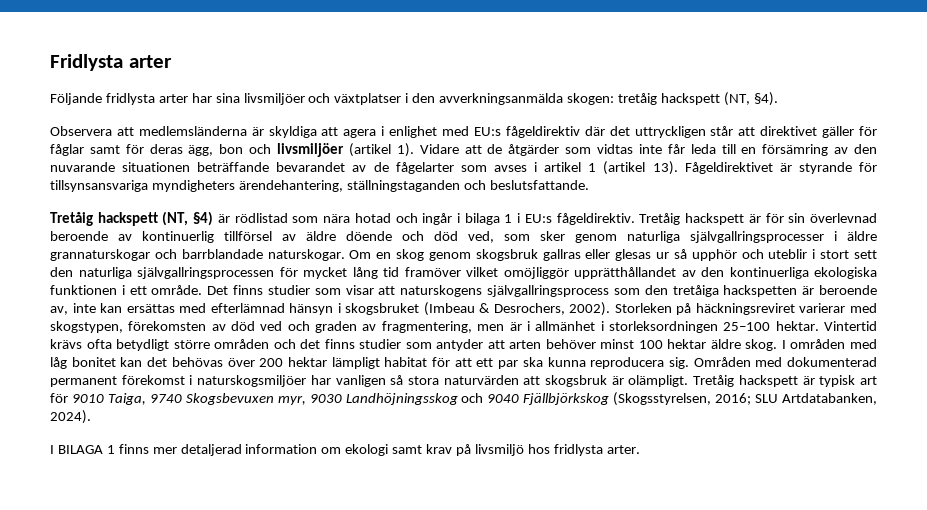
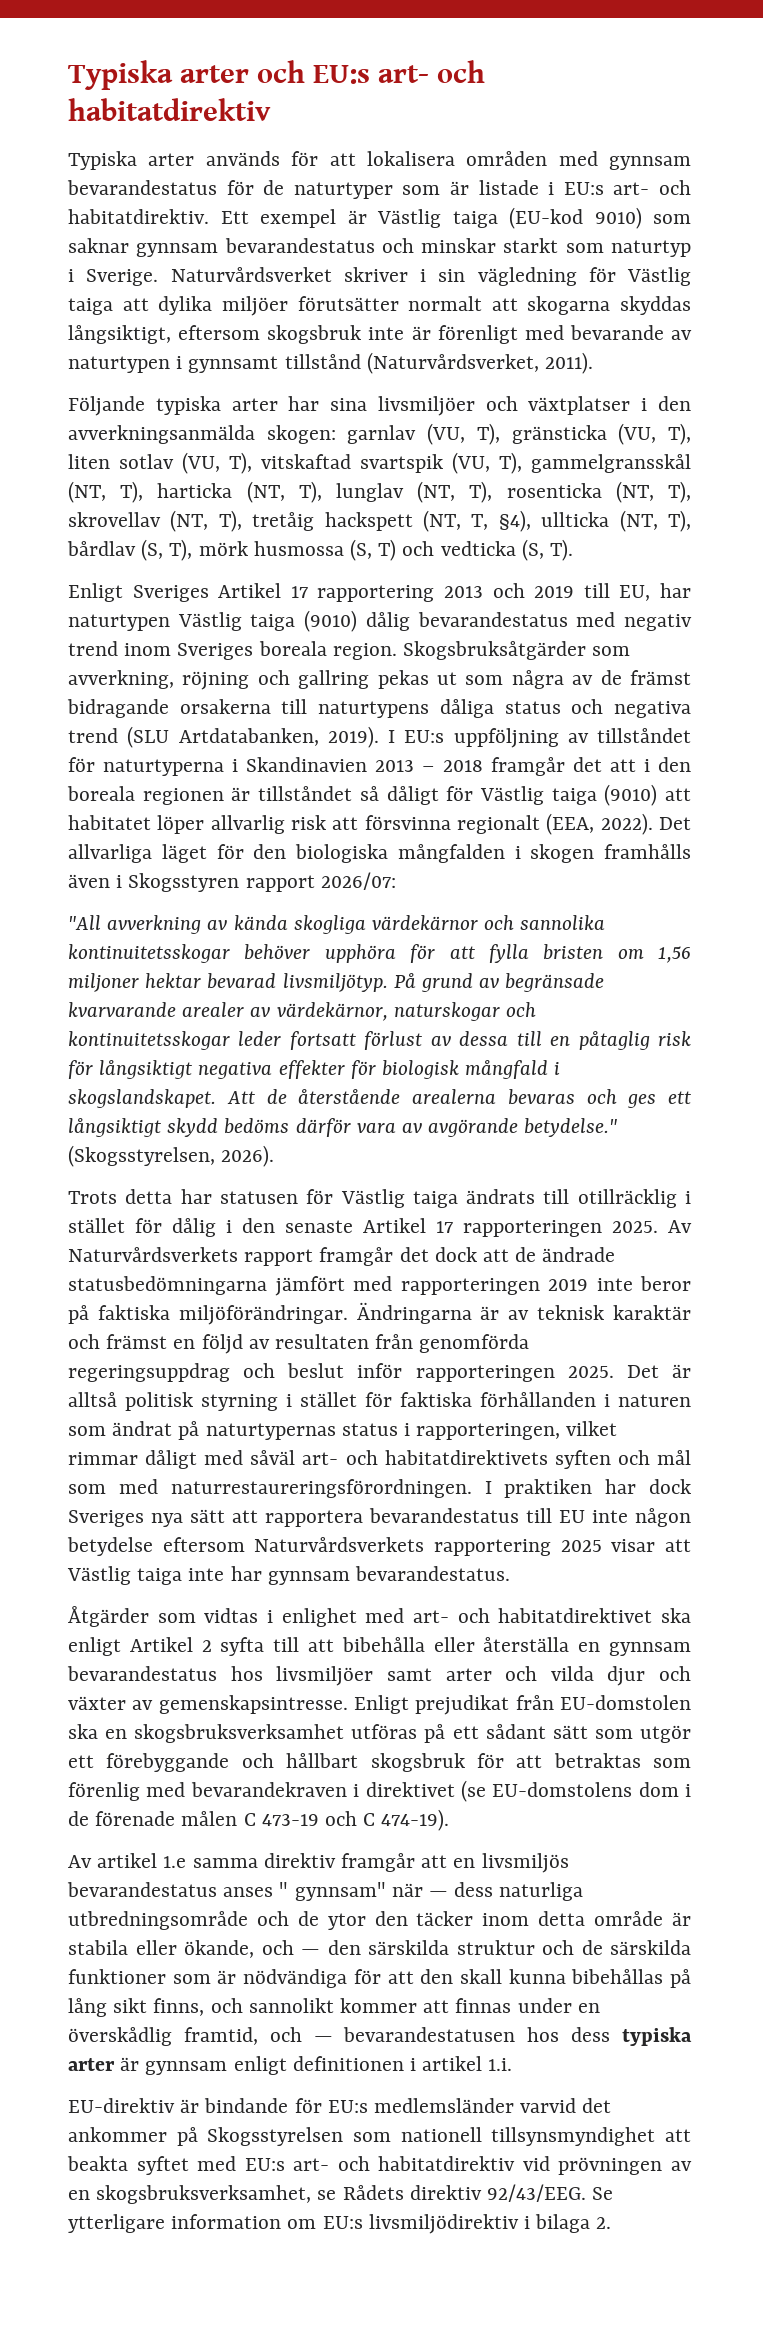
[50,54,172,71] Fridlysta arter -> [68,60,485,90] [68,98,271,121] [68,151,691,170] [67,180,692,199] [68,207,691,229] [68,238,691,257] [68,267,691,286] [68,296,691,316] [68,325,692,344] [68,352,594,374] Typiska arter och EU:s art- och habitatdirektiv // Typiska arter används för att lokalisera områden med gynnsam bevarandestatus för de naturtyper som är listade i EU:s art- och habitatdirektiv. Ett exempel är Västlig taiga (EU-kod 9010) som saknar gynnsam bevarandestatus och minskar starkt som naturtyp i Sverige. Naturvårdsverket skriver i sin vägledning för Västlig taiga att dylika miljöer förutsätter normalt att skogarna skyddas långsiktigt, eftersom skogsbruk inte är förenligt med bevarande av naturtypen i gynnsamt tillstånd (Naturvårdsverket, 2011).
[105,93,155,105] fridlysta -> [155,396,221,415] typiska
[617,92,778,106] [50,126,878,138] [50,143,877,157] [50,161,878,175] [50,180,589,192] [50,211,878,226] [50,231,877,243] [50,249,878,261] [50,267,877,279] [50,285,878,297] [50,302,877,316] [50,321,878,333] [50,339,877,351] [50,357,878,369] [50,375,878,387] [50,392,878,406] [50,410,91,424] [50,444,640,456] tretåig hackspett (NT, §4). // Observera att medlemsländerna är skyldiga att agera i enlighet med EU:s fågeldirektiv där det uttryckligen står att direktivet gäller för fåglar samt för deras ägg, bon och livsmiljöer (artikel 1). Vidare att de åtgärder som vidtas inte får leda till en försämring av den nuvarande situationen beträffande bevarandet av de fågelarter som avses i artikel 1 (artikel 13). Fågeldirektivet är styrande för tillsynsansvariga myndigheters ärendehantering, ställningstaganden och beslutsfattande. // Tretåig hackspett (NT, §4) är rödlistad som nära hotad och ingår i bilaga 1 i EU:s fågeldirektiv. Tretåig hackspett är för sin överlevnad beroende av kontinuerlig tillförsel av äldre döende och död ved, som sker genom naturliga självgallringsprocesser i äldre grannaturskogar och barrblandade naturskogar. Om en skog genom skogsbruk gallras eller glesas ur så upphör och uteblir i stort sett den naturliga självgallringsprocessen för mycket lång tid framöver vilket omöjliggör upprätthållandet av den kontinuerliga ekologiska funktionen i ett område. Det finns studier som visar att naturskogens självgallringsprocess som den tretåiga hackspetten är beroende av, inte kan ersättas med efterlämnad hänsyn i skogsbruket (Imbeau & Desrochers, 2002). Storleken på häckningsreviret varierar med skogstypen, förekomsten av död ved och graden av fragmentering, men är i allmänhet i storleksordningen 25–100 hektar. Vintertid krävs ofta betydligt större områden och det finns studier som antyder att arten behöver minst 100 hektar äldre skog. I områden med låg bonitet kan det behövas över 200 hektar lämpligt habitat för att ett par ska kunna reproducera sig. Områden med dokumenterad permanent förekomst i naturskogsmiljöer har vanligen så stora naturvärden att skogsbruk är olämpligt. Tretåig hackspett är typisk art för 9010 Taiga, 9740 Skogsbevuxen myr, 9030 Landhöjningsskog och 9040 Fjällbjörkskog (Skogsstyrelsen, 2016; SLU Artdatabanken, 2024). // I BILAGA 1 finns mer detaljerad information om ekologi samt krav på livsmiljö hos fridlysta arter. -> [347,423,691,445] [68,452,691,474] [68,481,691,503] [68,510,691,532] [67,539,574,561] [68,583,692,602] [68,610,692,632] [68,641,631,660] [68,670,691,690] [67,699,691,718] [68,726,691,748] [68,757,691,776] [67,784,691,806] [68,813,691,835] [68,844,691,863] [68,872,396,892] [68,915,606,934] [68,944,691,963] [68,973,605,992] [68,1002,537,1021] [68,1031,692,1050] [68,1060,561,1079] [68,1089,691,1108] [68,1118,618,1137] [68,1145,275,1167] [68,1189,691,1208] [68,1218,692,1237] [68,1247,616,1266] [68,1276,691,1296] [68,1302,691,1325] [68,1334,530,1354] [68,1363,691,1382] [68,1392,691,1411] [68,1421,618,1440] [68,1450,691,1469] [68,1479,691,1498] [68,1508,691,1527] [67,1537,691,1556] [67,1566,511,1585] [68,1606,691,1627] [68,1637,691,1656] [67,1666,691,1686] [68,1695,691,1715] [68,1724,691,1743] [68,1753,691,1772] [68,1780,691,1802] [68,1809,450,1831] [68,1853,569,1873] [67,1882,584,1901] [68,1911,692,1930] [68,1940,691,1958] [68,1969,691,1988] [68,1998,600,2017] [68,2027,692,2046] [68,2056,513,2075] [68,2098,612,2113] [68,2127,692,2146] [67,2156,692,2175] [68,2184,614,2204] [68,2214,612,2234] garnlav (VU, T), gränsticka (VU, T), liten sotlav (VU, T), vitskaftad svartspik (VU, T), gammelgransskål (NT, T), harticka (NT, T), lunglav (NT, T), rosenticka (NT, T), skrovellav (NT, T), tretåig hackspett (NT, T, §4), ullticka (NT, T), bårdlav (S, T), mörk husmossa (S, T) och vedticka (S, T). // Enligt Sveriges Artikel 17 rapportering 2013 och 2019 till EU, har naturtypen Västlig taiga (9010) dålig bevarandestatus med negativ trend inom Sveriges boreala region. Skogsbruksåtgärder som avverkning, röjning och gallring pekas ut som några av de främst bidragande orsakerna till naturtypens dåliga status och negativa trend (SLU Artdatabanken, 2019). I EU:s uppföljning av tillståndet för naturtyperna i Skandinavien 2013 – 2018 framgår det att i den boreala regionen är tillståndet så dåligt för Västlig taiga (9010) att habitatet löper allvarlig risk att försvinna regionalt (EEA, 2022). Det allvarliga läget för den biologiska mångfalden i skogen framhålls även i Skogsstyren rapport 2026/07: // "All avverkning av kända skogliga värdekärnor och sannolika kontinuitetsskogar behöver upphöra för att fylla bristen om 1,56 miljoner hektar bevarad livsmiljötyp. På grund av begränsade kvarvarande arealer av värdekärnor, naturskogar och kontinuitetsskogar leder fortsatt förlust av dessa till en påtaglig risk för långsiktigt negativa effekter för biologisk mångfald i skogslandskapet. Att de återstående arealerna bevaras och ges ett långsiktigt skydd bedöms därför vara av avgörande betydelse." (Skogsstyrelsen, 2026). // Trots detta har statusen för Västlig taiga ändrats till otillräcklig i stället för dålig i den senaste Artikel 17 rapporteringen 2025. Av Naturvårdsverkets rapport framgår det dock att de ändrade statusbedömningarna jämfört med rapporteringen 2019 inte beror på faktiska miljöförändringar. Ändringarna är av teknisk karaktär och främst en följd av resultaten från genomförda regeringsuppdrag och beslut inför rapporteringen 2025. Det är alltså politisk styrning i stället för faktiska förhållanden i naturen som ändrat på naturtypernas status i rapporteringen, vilket rimmar dåligt med såväl art- och habitatdirektivets syften och mål som med naturrestaureringsförordningen. I praktiken har dock Sveriges nya sätt att rapportera bevarandestatus till EU inte någon betydelse eftersom Naturvårdsverkets rapportering 2025 visar att Västlig taiga inte har gynnsam bevarandestatus. // Åtgärder som vidtas i enlighet med art- och habitatdirektivet ska enligt Artikel 2 syfta till att bibehålla eller återställa en gynnsam bevarandestatus hos livsmiljöer samt arter och vilda djur och växter av gemenskapsintresse. Enligt prejudikat från EU-domstolen ska en skogsbruksverksamhet utföras på ett sådant sätt som utgör ett förebyggande och hållbart skogsbruk för att betraktas som förenlig med bevarandekraven i direktivet (se EU-domstolens dom i de förenade målen C 473-19 och C 474-19). // Av artikel 1.e samma direktiv framgår att en livsmiljös bevarandestatus anses " gynnsam" när — dess naturliga utbredningsområde och de ytor den täcker inom detta område är stabila eller ökande, och — den särskilda struktur och de särskilda funktioner som är nödvändiga för att den skall kunna bibehållas på lång sikt finns, och sannolikt kommer att finnas under en överskådlig framtid, och — bevarandestatusen hos dess typiska arter är gynnsam enligt definitionen i artikel 1.i. // EU-direktiv är bindande för EU:s medlemsländer varvid det ankommer på Skogsstyrelsen som nationell tillsynsmyndighet att beakta syftet med EU:s art- och habitatdirektiv vid prövningen av en skogsbruksverksamhet, se Rådets direktiv 92/43/EEG. Se ytterligare information om EU:s livsmiljödirektiv i bilaga 2.

